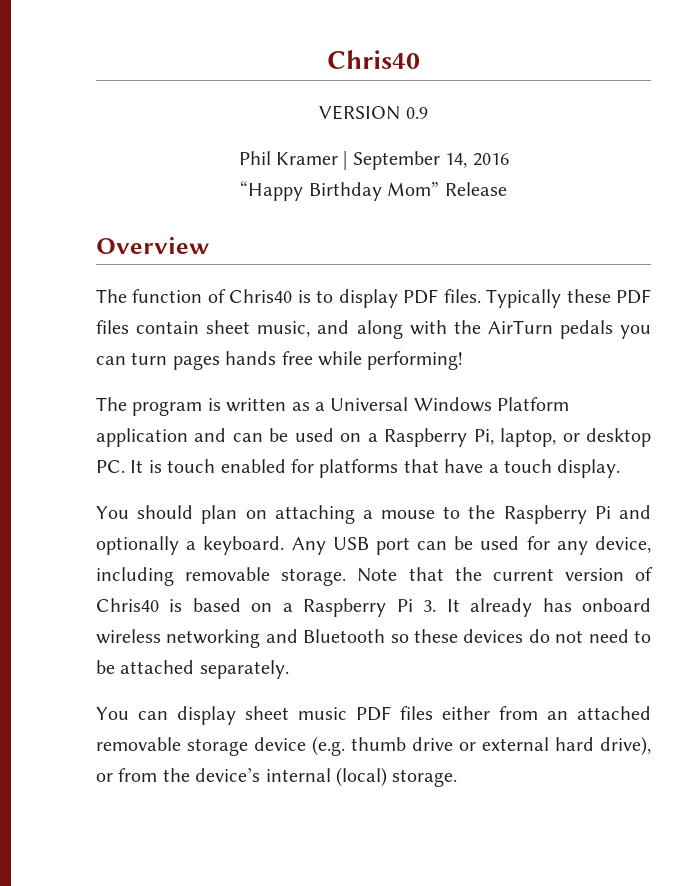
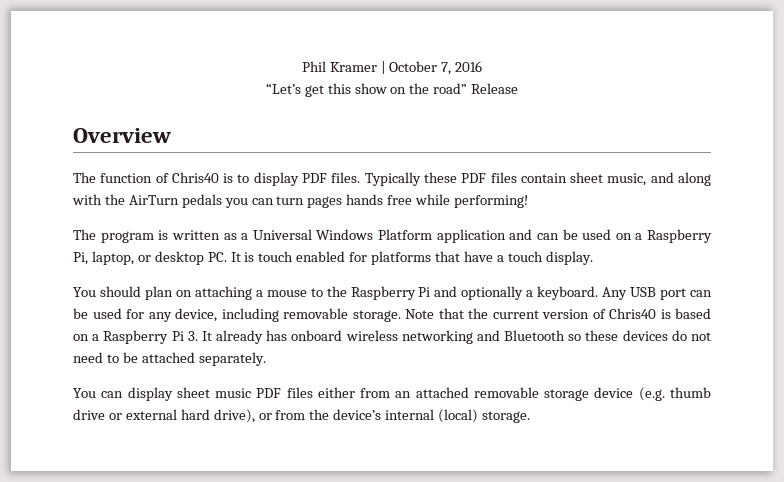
[327,50,420,69] [319,105,428,120] Chris40 // VERSION 0.9 // -> (301, 66) none
[352,151,468,170] September 14, -> [389,61,452,75] October 7,
[240,181,440,201] “Happy Birthday Mom” -> [265,83,468,97] “Let’s get this show on the road”

